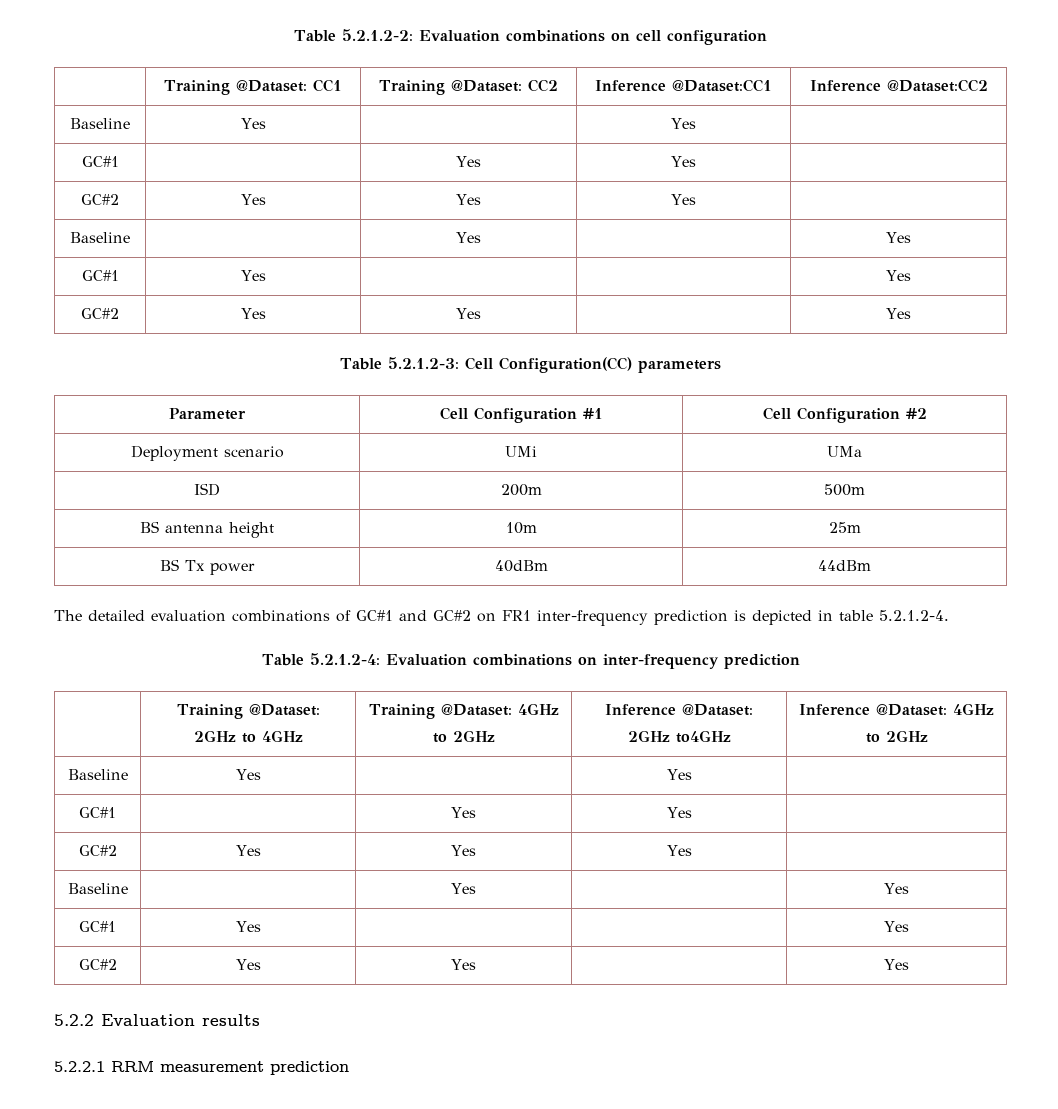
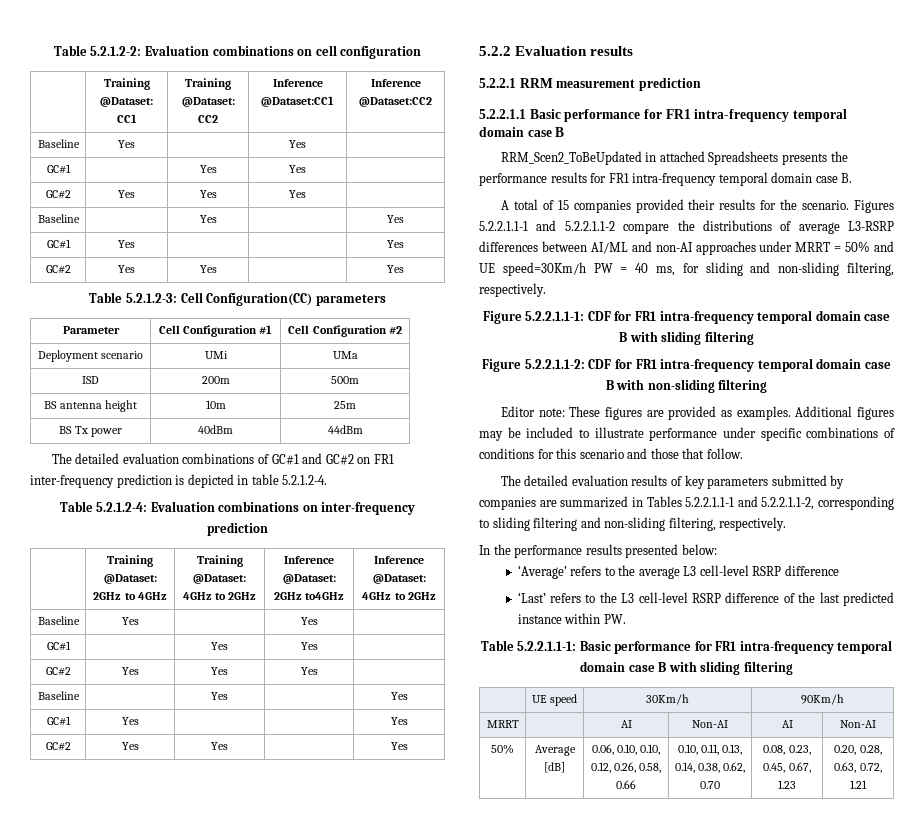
(349, 1068) none -> [479,109,847,122] [479,127,565,137] [500,151,848,165] [479,172,853,186] [500,199,895,213] [479,220,894,234] [479,241,894,255] [479,262,894,276] [479,283,546,297] [482,310,891,324] [619,331,754,345] [482,358,891,372] [605,379,768,393] [500,406,894,420] [479,427,895,441] [479,448,743,459] [500,475,845,489] [479,496,894,510] [479,517,787,531] [479,544,717,558] [517,565,839,579] [517,592,894,606] [517,613,626,624] [480,640,893,654] [580,661,793,675] [532,694,577,706] [646,694,689,705] [801,694,844,705] [486,720,519,728] [620,720,632,728] [692,720,728,728] [781,720,793,728] [840,720,876,728] [491,744,514,754] [534,745,576,756] [544,762,565,773] [591,744,661,755] [590,762,662,773] [616,780,636,789] [677,744,743,755] [674,762,746,773] [700,781,720,789] [763,745,811,755] [763,762,811,773] [778,780,796,789] [834,745,882,755] [834,762,882,773] [850,780,867,789] // 5.2.2.1.1 Basic performance for FR1 intra-frequency temporal domain case B // RRM_Scen2_ToBeUpdated in attached Spreadsheets presents the performance results for FR1 intra-frequency temporal domain case B. // A total of 15 companies provided their results for the scenario. Figures 5.2.2.1.1-1 and 5.2.2.1.1-2 compare the distributions of average L3-RSRP differences between AI/ML and non-AI approaches under MRRT = 50% and UE speed=30Km/h PW = 40 ms, for sliding and non-sliding filtering, respectively. // Figure 5.2.2.1.1-1: CDF for FR1 intra-frequency temporal domain case B with sliding filtering // Figure 5.2.2.1.1-2: CDF for FR1 intra-frequency temporal domain case B with non-sliding filtering // Editor note: These figures are provided as examples. Additional figures may be included to illustrate performance under specific combinations of conditions for this scenario and those that follow. // The detailed evaluation results of key parameters submitted by companies are summarized in Tables 5.2.2.1.1-1 and 5.2.2.1.1-2, corresponding to sliding filtering and non-sliding filtering, respectively. // In the performance results presented below: // ‘Average’ refers to the average L3 cell-level RSRP difference // ‘Last’ refers to the L3 cell-level RSRP difference of the last predicted instance within PW. // Table 5.2.2.1.1-1: Basic performance for FR1 intra-frequency temporal domain case B with sliding filtering // | UE speed | 30Km/h | 90Km/h // MRRT | | AI | Non-AI | AI | Non-AI // 50% | Average [dB] | 0.06, 0.10, 0.10, 0.12, 0.26, 0.58, 0.66 | 0.10, 0.11, 0.13, 0.14, 0.38, 0.62, 0.70 | 0.08, 0.23, 0.45, 0.67, 1.23 | 0.20, 0.28, 0.63, 0.72, 1.21

